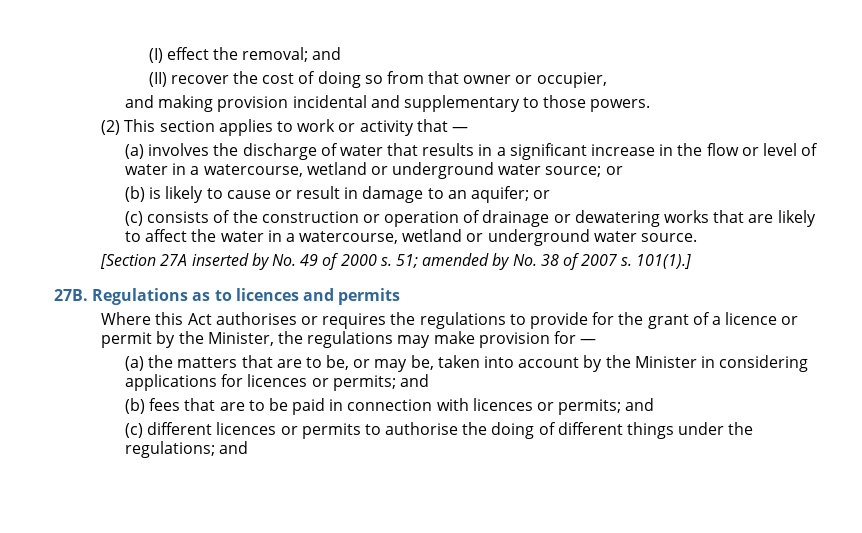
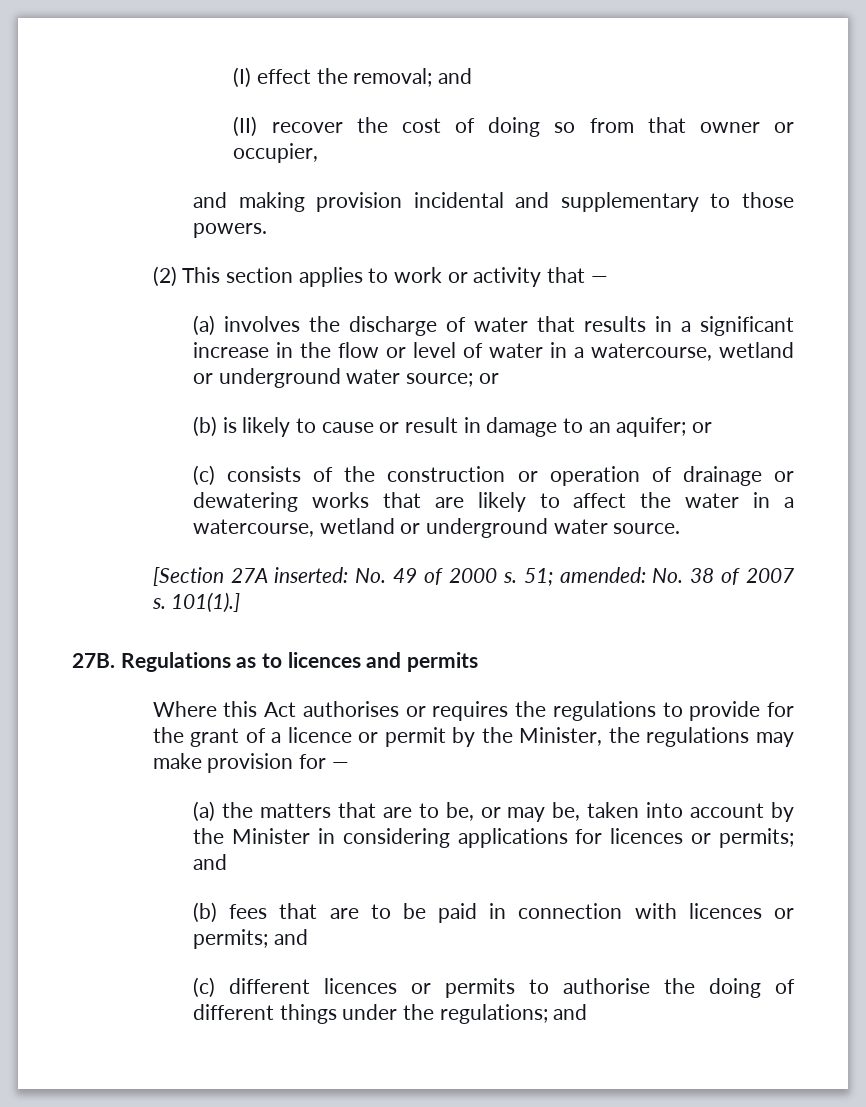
[191,253,270,270] inserted by -> [274,567,349,583] inserted:
[422,253,511,270] amended by -> [559,567,646,583] amended:

